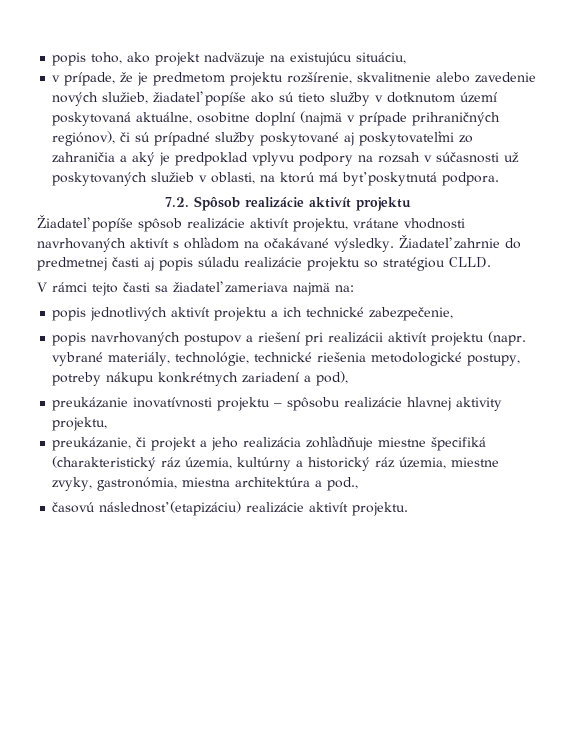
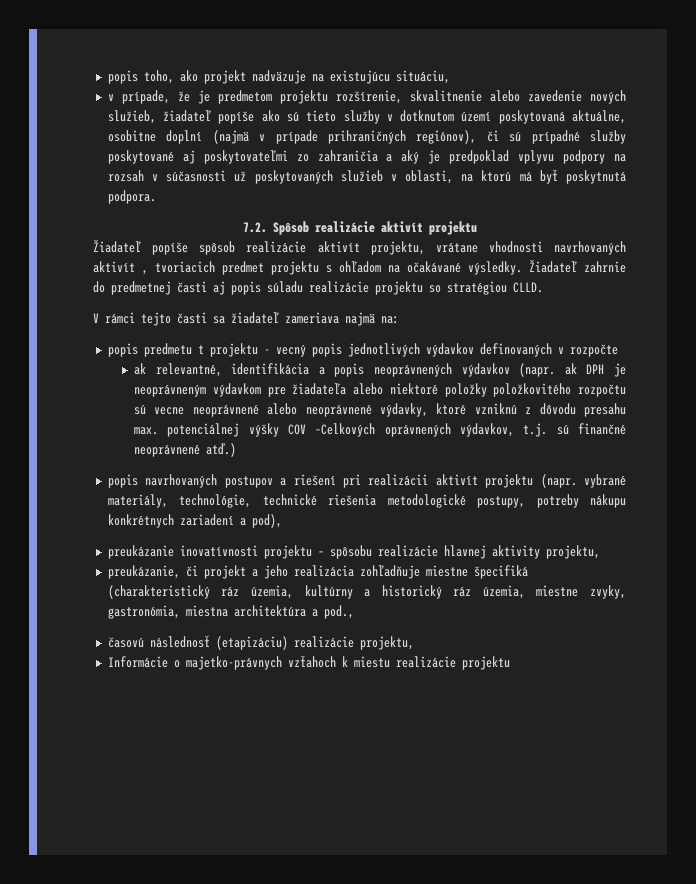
(169, 243) none -> [142,261,319,275] , tvoriacich predmet projektu
[90,307,454,321] jednotlivých aktivít projektu a ich technické zabezpečenie, -> [143,343,618,357] [134,363,626,377] [134,383,626,397] [134,403,626,417] [134,423,626,437] [134,443,237,457] predmetu t projektu - vecný popis jednotlivých výdavkov definovaných v rozpočte // ak relevantné, identifikácia a popis neoprávnených výdavkov (napr. ak DPH je neoprávneným výdavkom pre žiadateľa alebo niektoré položky položkovitého rozpočtu sú vecne neoprávnené alebo neoprávnené výdavky, ktoré vzniknú z dôvodu presahu max. potenciálnej výšky COV –Celkových oprávnených výdavkov, t.j. sú finančné neoprávnené atď.)
[309,502,409,516] aktivít projektu. -> [359,636,414,650] [107,655,510,670] projektu, // Informácie o majetko-právnych vzťahoch k miestu realizácie projektu

